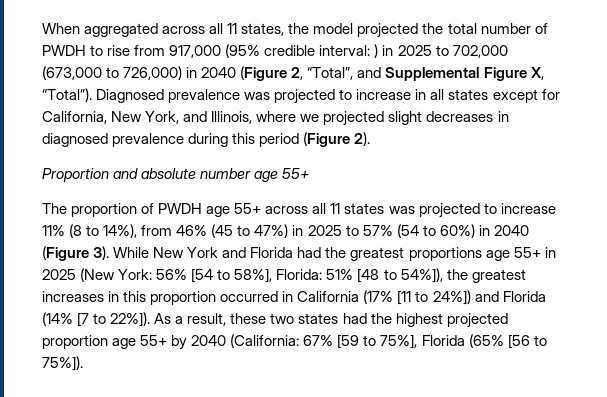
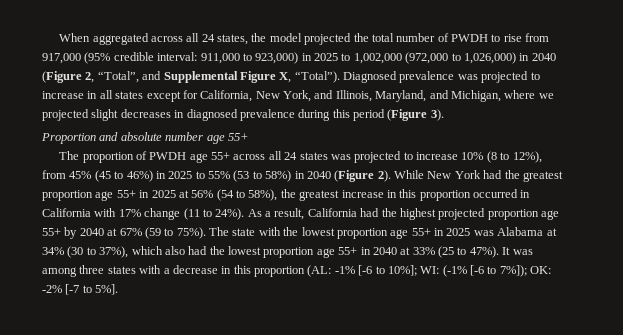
[227,23,238,34] 11 -> [201,34,215,42] 24
[374,44,508,58] [42,66,183,80] ) in 2025 to 702,000 (673,000 to 726,000) -> [200,52,516,64] 911,000 to 923,000) in 2025 to 1,002,000 (972,000 to 1,026,000)
(253, 117) none -> [375,90,501,102] Maryland, and Michigan,
[354,132,371,146] 2). -> [430,109,444,121] 3).
[330,203,341,214] 11 -> [284,152,298,160] 24
[42,225,65,236] 11% -> [461,152,484,160] 10%
[103,224,208,238] 14%), from 46% -> [512,151,542,163] [42,170,92,179] 12%), from 45%
[254,224,529,238] [42,246,110,261] 47%) in 2025 to 57% (54 to 60%) in 2040 (Figure 3). -> [126,170,391,182] 46%) in 2025 to 55% (53 to 58%) in 2040 (Figure 2).
[222,247,294,258] and Florida -> (481, 174) none
[408,247,556,261] [42,268,526,283] [42,291,104,302] proportions age 55+ in 2025 (New York: 56% [54 to 58%], Florida: 51% [48 to 54%]), the greatest increases -> [42,189,384,201] proportion age 55+ in 2025 at 56% (54 to 58%), the greatest increase
[363,290,546,305] [42,312,339,327] (17% [11 to 24%]) and Florida (14% [7 to 22%]). As a result, these two states -> [94,208,357,220] with 17% change (11 to 24%). As a result, California
[230,334,547,349] [42,356,83,371] (California: 67% [59 to 75%], Florida (65% [56 to 75%]). -> [107,227,557,239] [42,246,533,258] [42,265,552,277] [42,284,119,295] at 67% (59 to 75%). The state with the lowest proportion age 55+ in 2025 was Alabama at 34% (30 to 37%), which also had the lowest proportion age 55+ in 2040 at 33% (25 to 47%). It was among three states with a decrease in this proportion (AL: -1% [-6 to 10%]; WI: (-1% [-6 to 7%]); OK: -2% [-7 to 5%].

